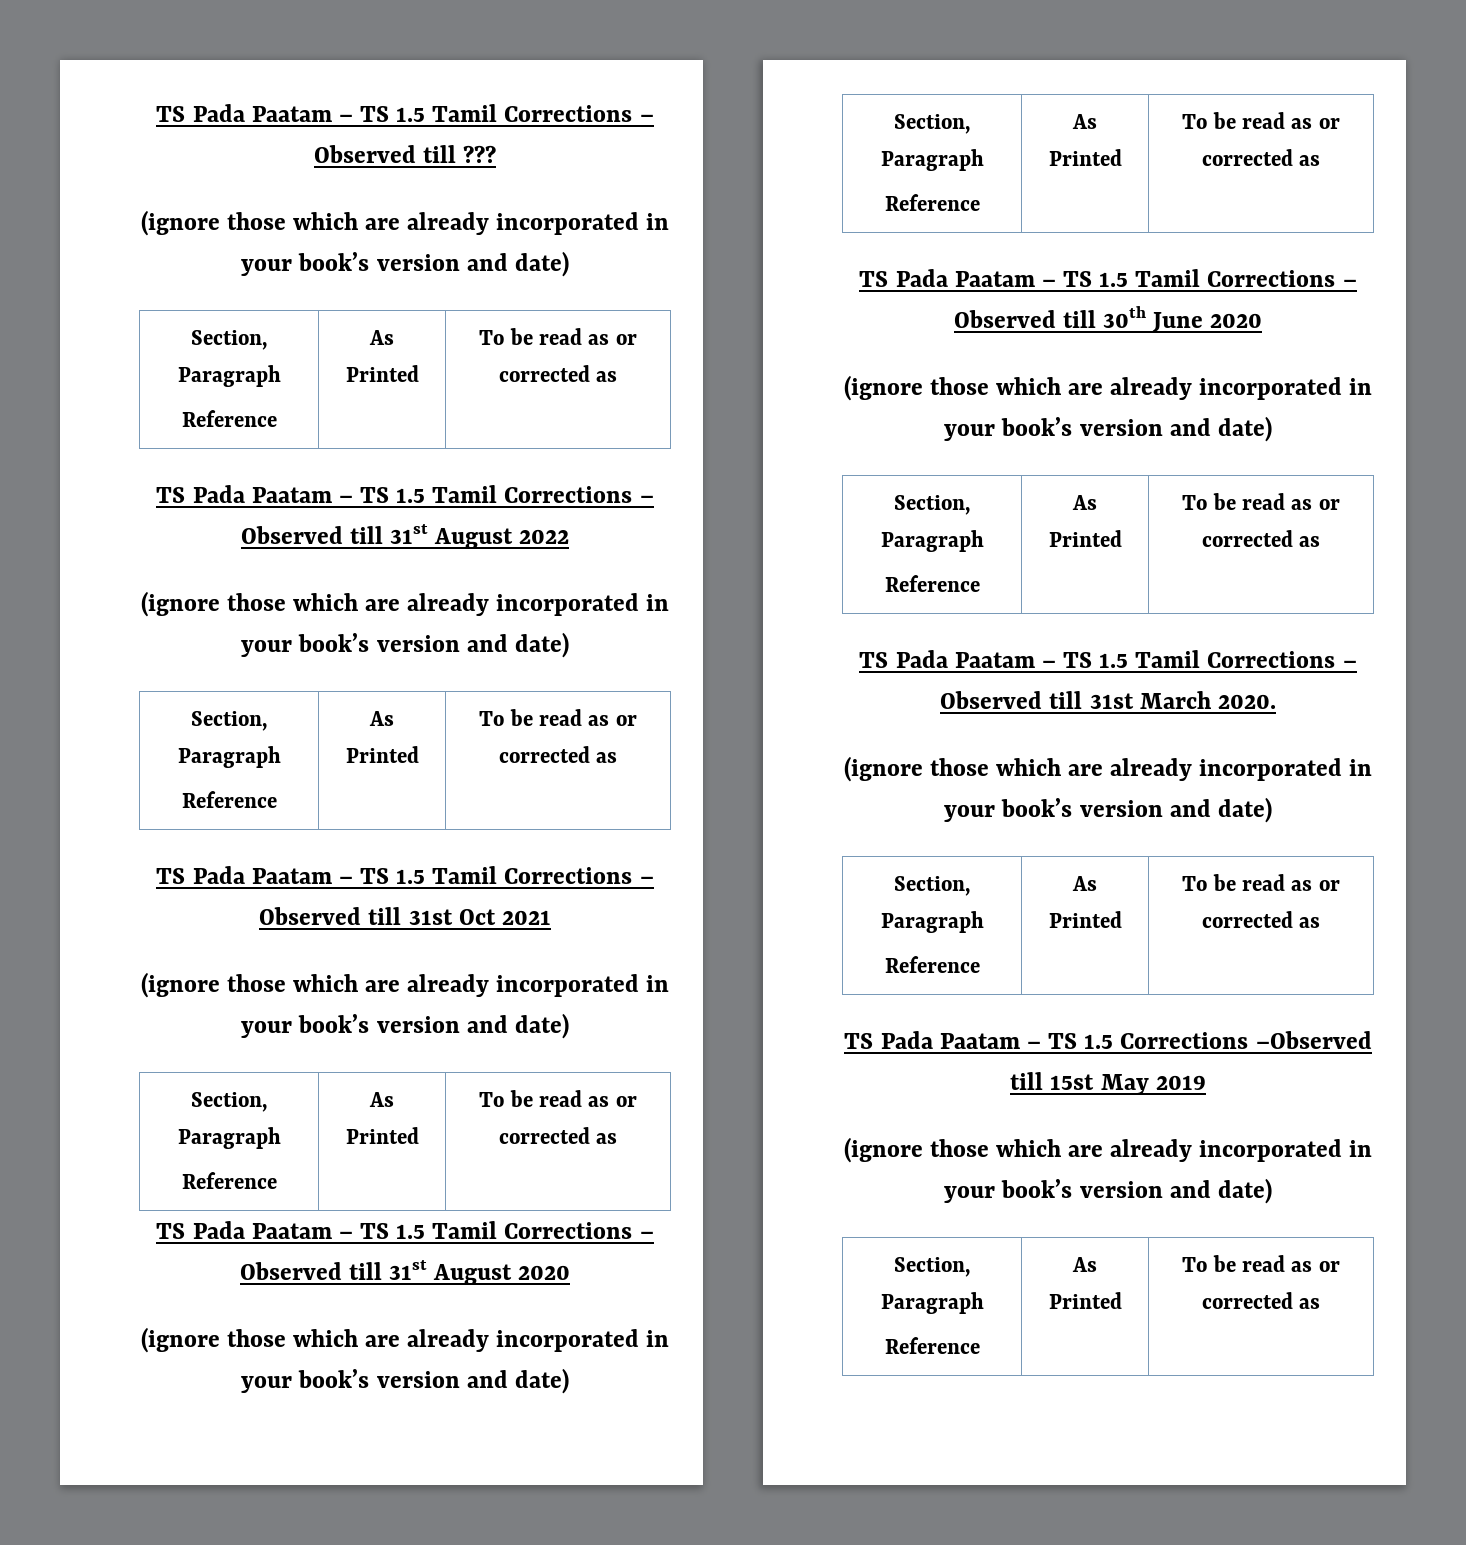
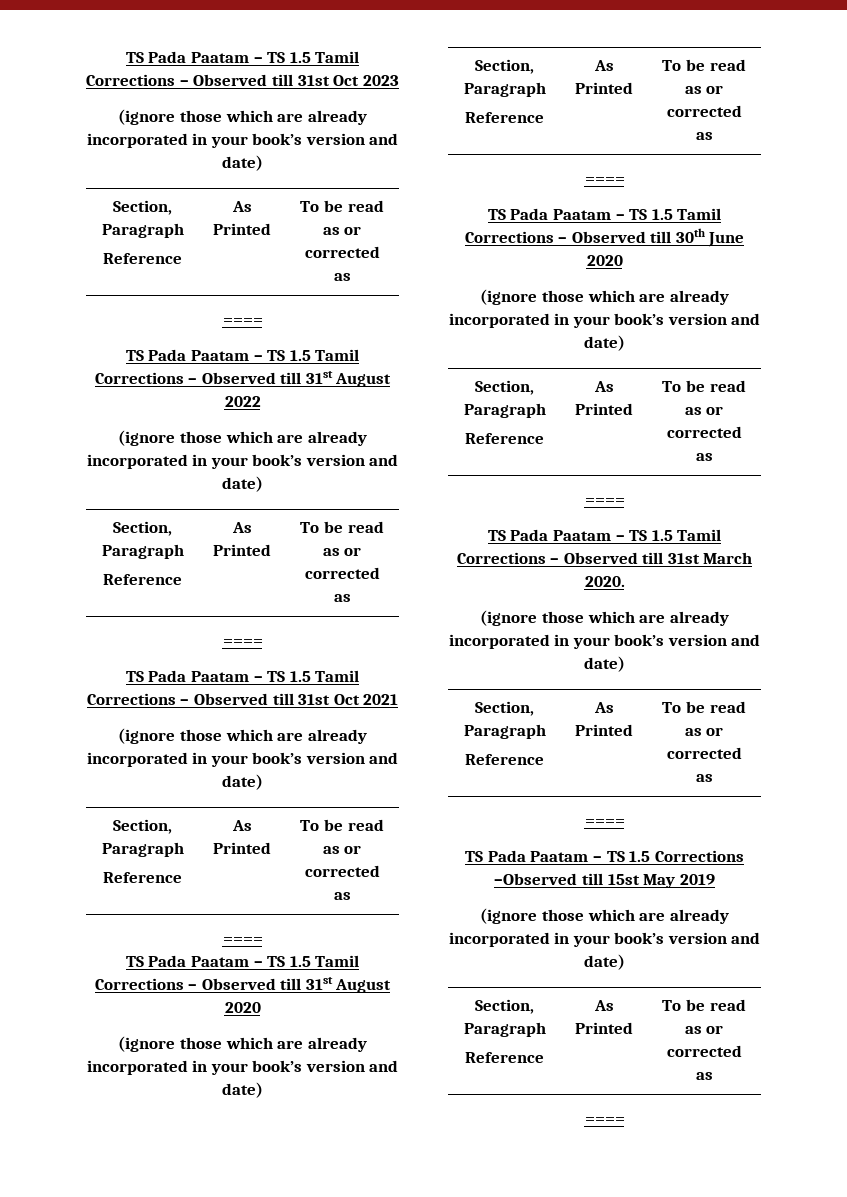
[463,145,497,163] ??? -> [297,75,399,86] 31st Oct 2023
(618, 376) none -> [222,318,263,325] // ====
(618, 757) none -> [222,639,263,646] // ====
(618, 1138) none -> [222,937,263,944] // ====
(1321, 160) none -> [584,177,625,184] // ====
(1321, 541) none -> [584,498,625,505] // ====
(1321, 922) none -> [584,819,625,826] // ====
(1321, 1303) none -> [584,1117,625,1124] // ====

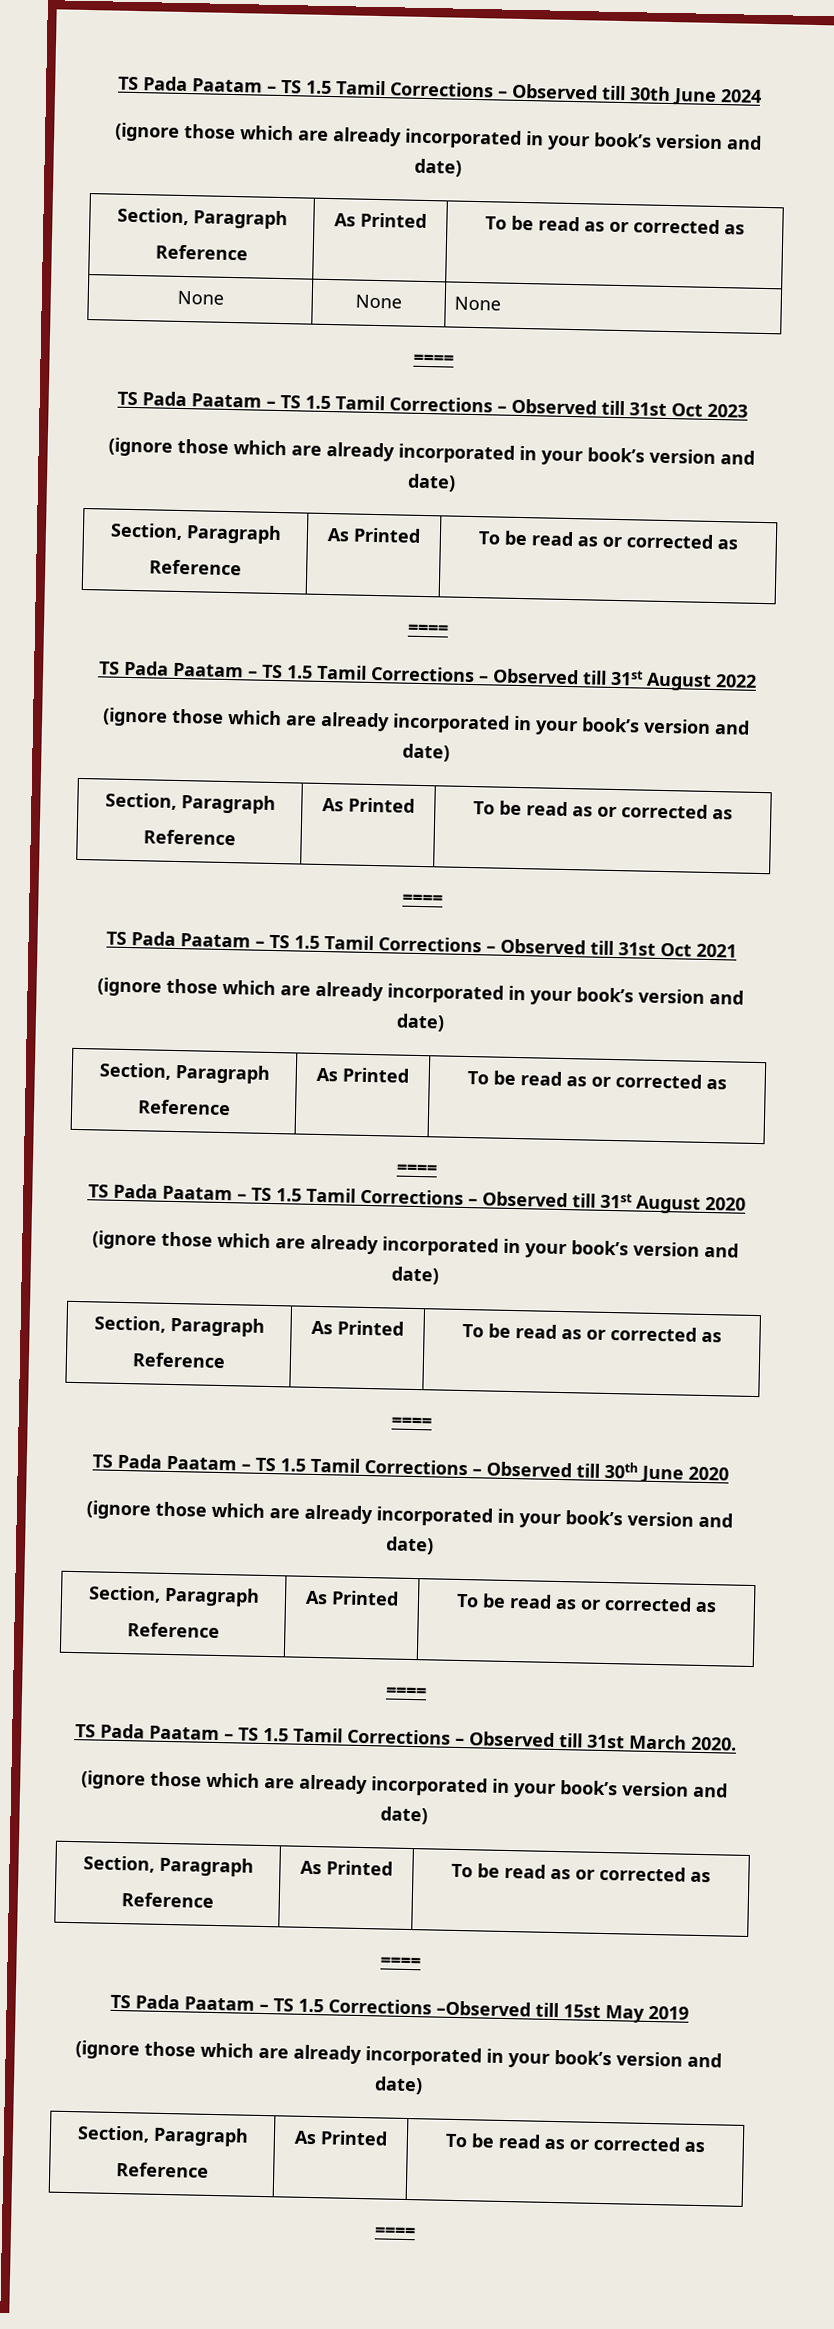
(293, 80) none -> [628,86,762,106] [115,122,762,151] [413,158,462,177] [116,207,288,230] [154,244,248,261] [334,212,427,228] [485,215,745,235] [176,290,224,305] [355,294,402,309] [453,296,501,311] [413,353,454,365] [117,391,625,416] 30th June 2024 // (ignore those which are already incorporated in your book’s version and date) // Section, Paragraph // Reference | As Printed | To be read as or corrected as // None | None | None // ==== // TS Pada Paatam – TS 1.5 Tamil Corrections – Observed till

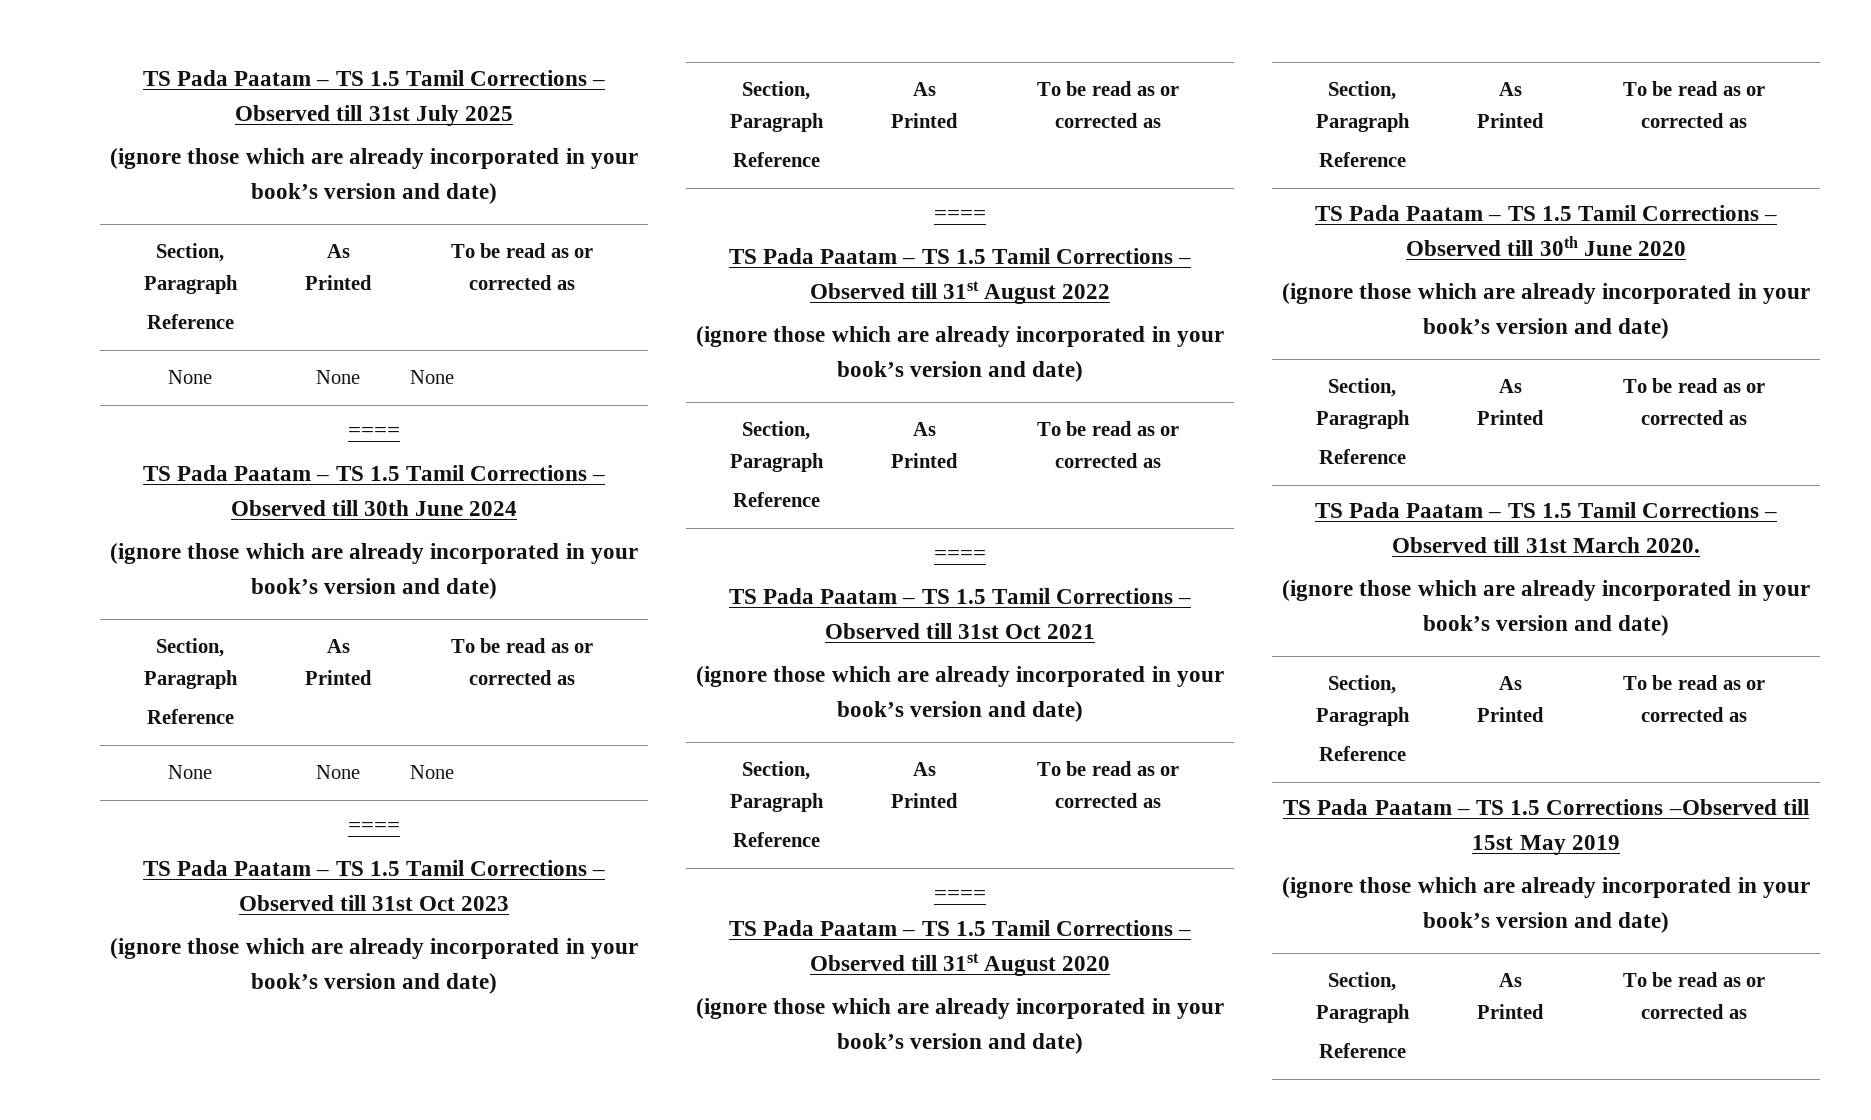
(626, 93) none -> [368,105,513,126] [110,148,638,169] [250,183,498,204] [156,243,224,262] [143,275,238,294] [146,314,234,329] [326,244,350,258] [305,275,372,290] [450,243,594,258] [469,275,575,290] [168,370,212,384] [316,370,360,384] [410,370,455,384] [348,427,400,438] [142,465,606,481] [230,500,358,516] 31st July 2025 // (ignore those which are already incorporated in your book’s version and date) // Section, Paragraph // Reference | As Printed | To be read as or corrected as // None | None | None // ==== // TS Pada Paatam – TS 1.5 Tamil Corrections – Observed till
[391,1416,432,1428] // ==== -> (1747, 123) none
[386,1686,427,1698] // ==== -> (1747, 420) none
[380,1956,421,1968] // ==== -> (1747, 717) none
[374,2226,416,2238] // ==== -> (1747, 1014) none

